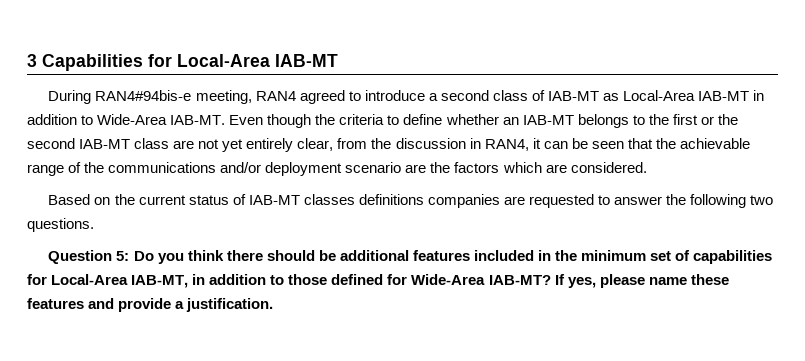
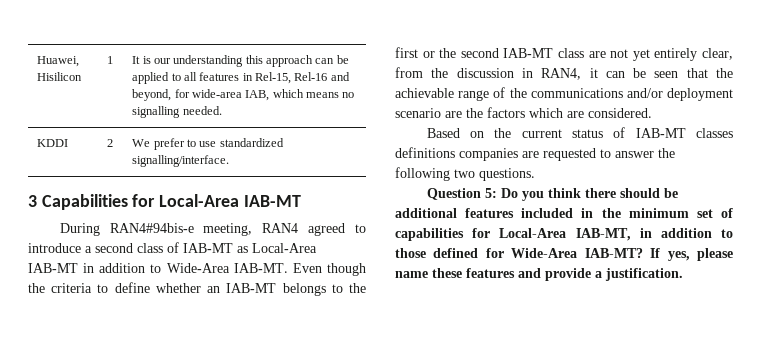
(27, 60) none -> [37,56,80,67] [37,72,83,81] [107,56,114,64] [132,55,349,67] [132,72,350,84] [132,89,355,101] [132,106,222,118] [37,139,69,147] [107,139,114,147] [132,138,284,150] [132,155,230,167] Huawei, Hisilicon | 1 | It is our understanding this approach can be applied to all features in Rel-15, Rel-16 and beyond, for wide-area IAB, which means no signalling needed. // KDDI | 2 | We prefer to use standardized signalling/interface. //

